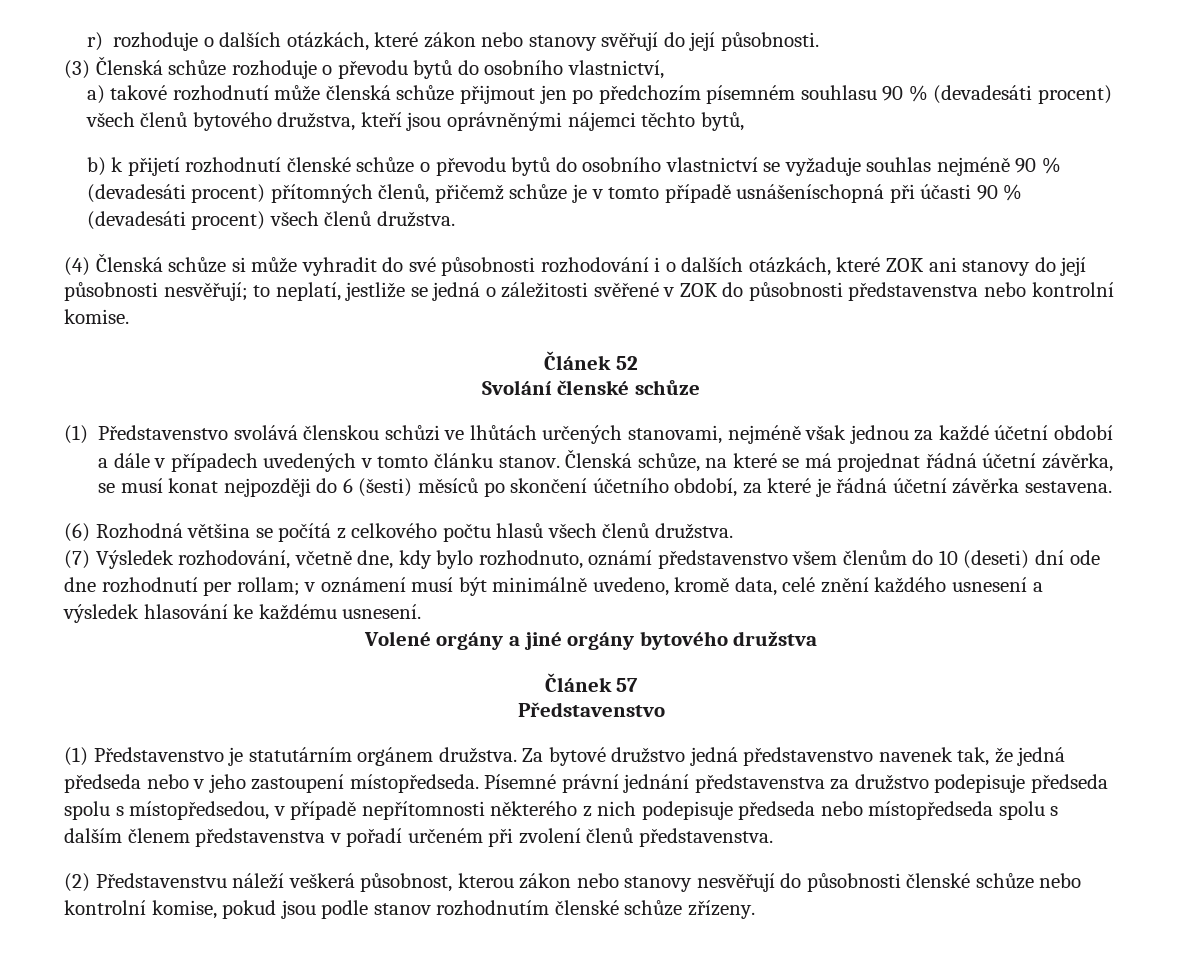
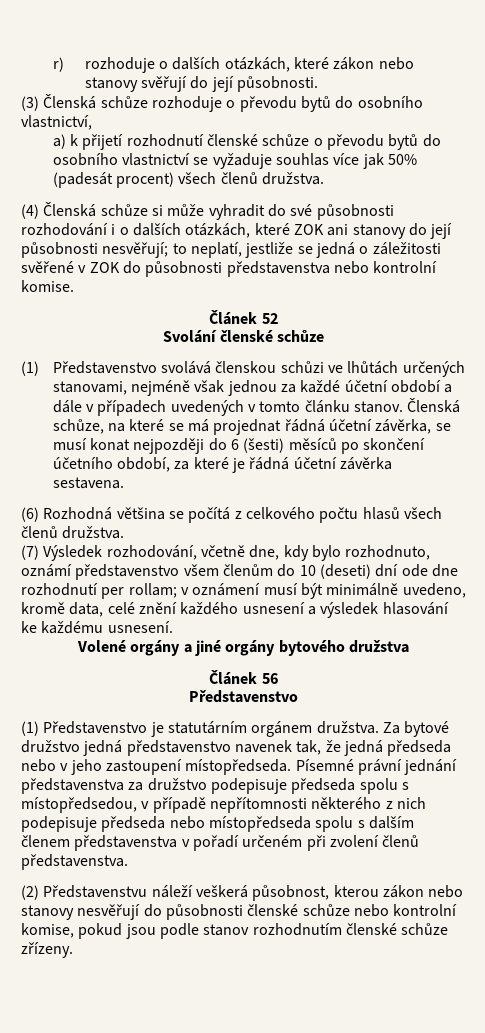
[110,85,1112,104] [85,112,744,131] [86,157,106,176] takové rozhodnutí může členská schůze přijmout jen po předchozím písemném souhlasu 90 % (devadesáti procent) všech členů bytového družstva, kteří jsou oprávněnými nájemci těchto bytů, // b) -> (66, 141) none
[936,157,1061,176] [86,184,1023,203] [86,211,186,230] nejméně 90 % (devadesáti procent) přítomných členů, přičemž schůze je v tomto případě usnášeníschopná při účasti 90 % (devadesáti -> [333,153,418,169] [52,172,113,188] více jak 50% (padesát
[616,678,639,692] 57 -> [261,673,278,684] 56

